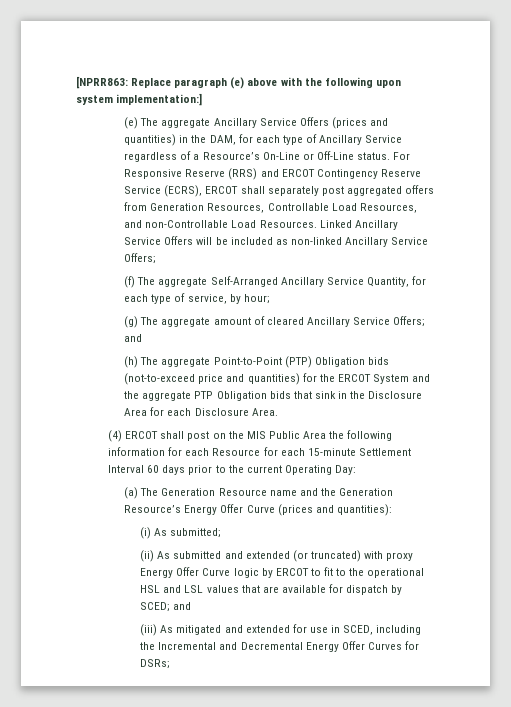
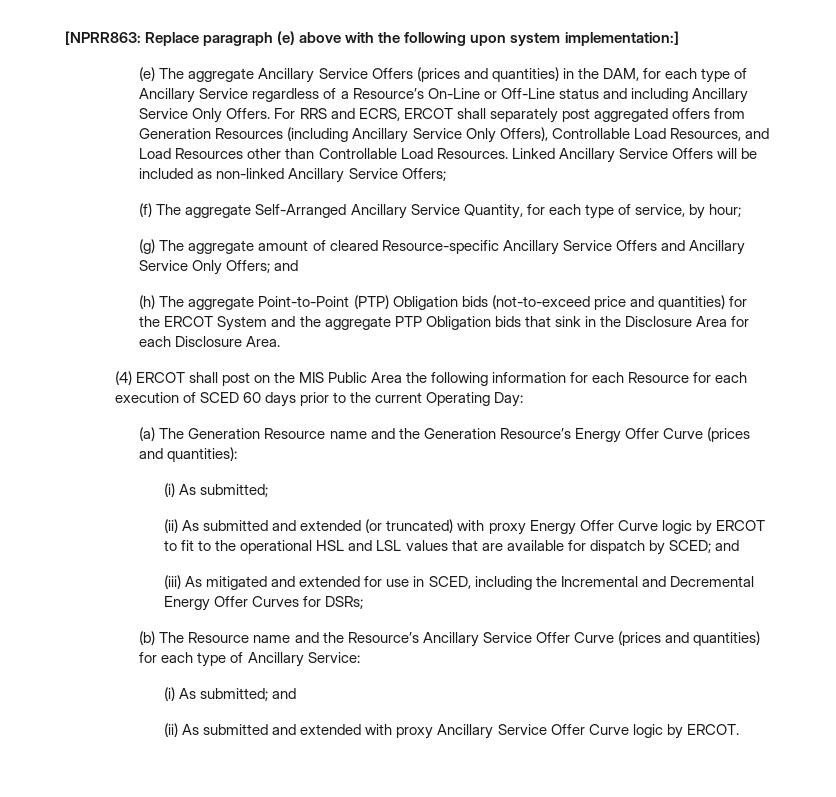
[356,152,411,160] [124,168,421,180] [124,185,203,197] status. For Responsive Reserve (RRS) and ERCOT Contingency Reserve Service (ECRS), -> [558,88,748,103] [139,108,400,123] status and including Ancillary Service Only Offers. For RRS and ECRS,
[207,203,417,213] [124,220,229,228] Resources, Controllable Load Resources, and non-Controllable -> [215,127,769,143] [139,148,397,159] Resources (including Ancillary Service Only Offers), Controllable Load Resources, and Load Resources other than Controllable
[306,317,390,327] Ancillary Service -> [381,240,745,255] [139,260,223,275] Resource-specific Ancillary Service Offers and Ancillary Service Only
[307,448,411,456] [108,465,145,473] 15-minute Settlement Interval -> [114,392,239,403] execution of SCED
(171, 664) none -> [139,631,760,647] [139,652,360,667] [164,687,297,701] [164,723,739,739] // (b) The Resource name and the Resource’s Ancillary Service Offer Curve (prices and quantities) for each type of Ancillary Service: // (i) As submitted; and // (ii) As submitted and extended with proxy Ancillary Service Offer Curve logic by ERCOT.

